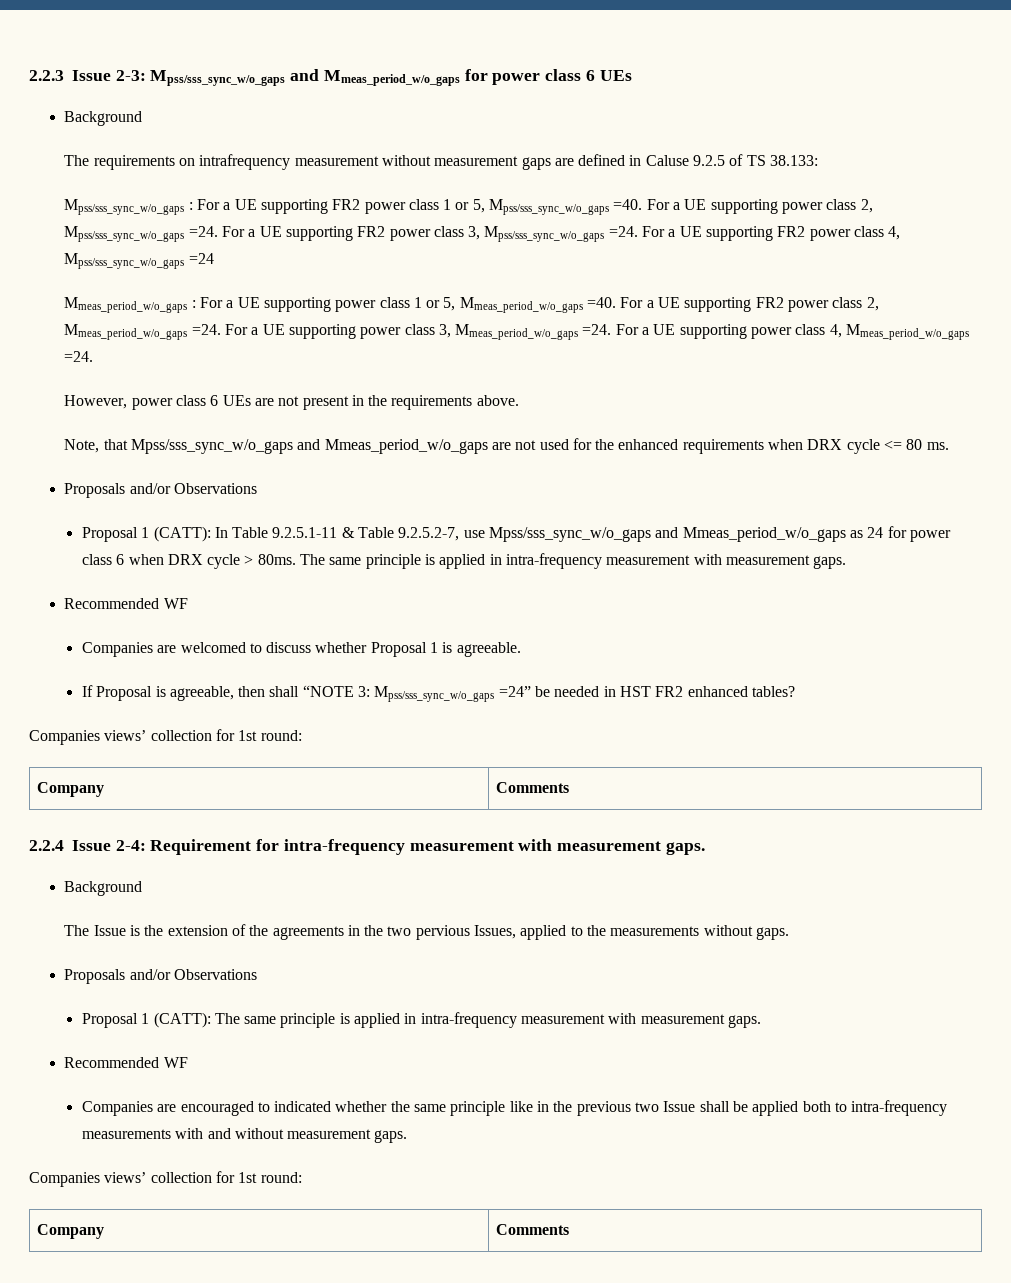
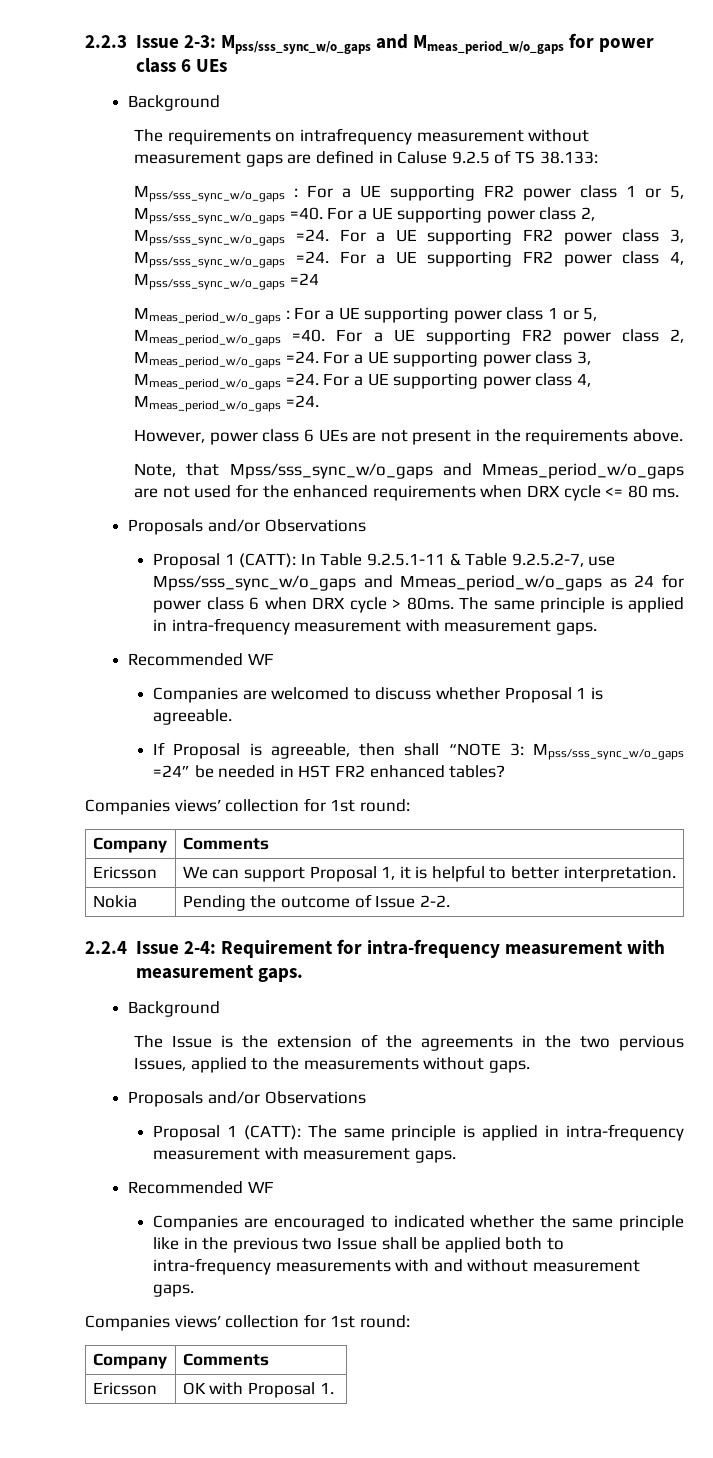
(570, 787) none -> [92,866,157,879] [182,865,676,882] [92,895,137,908] [182,894,450,911] // Ericsson | We can support Proposal 1, it is helpful to better interpretation. // Nokia | Pending the outcome of Issue 2-2.
(570, 1229) none -> [92,1382,157,1395] [182,1382,334,1398] // Ericsson | OK with Proposal 1.

